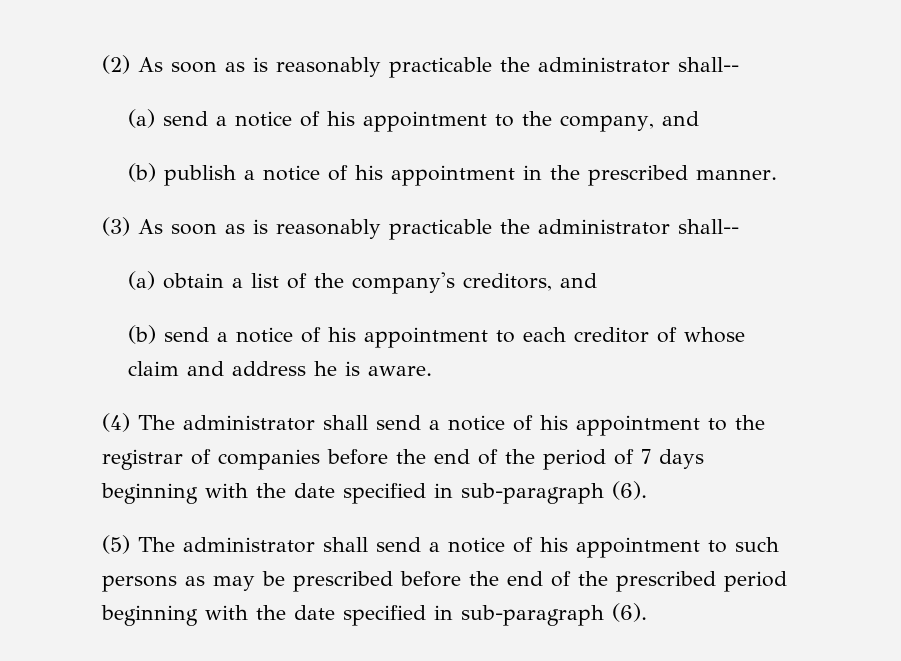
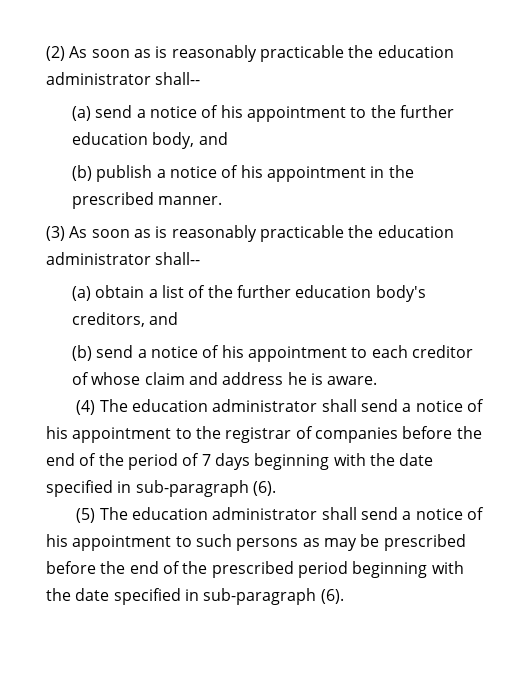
(530, 64) none -> [377,45,454,58] education
[560,115,655,132] company, -> [399,105,454,118] [72,132,195,149] further education body,
(530, 226) none -> [377,225,454,238] education
[352,272,456,294] company's -> [236,285,426,302] further education body's
(175, 422) none -> [132,399,209,412] education
(175, 544) none -> [132,507,209,520] education

